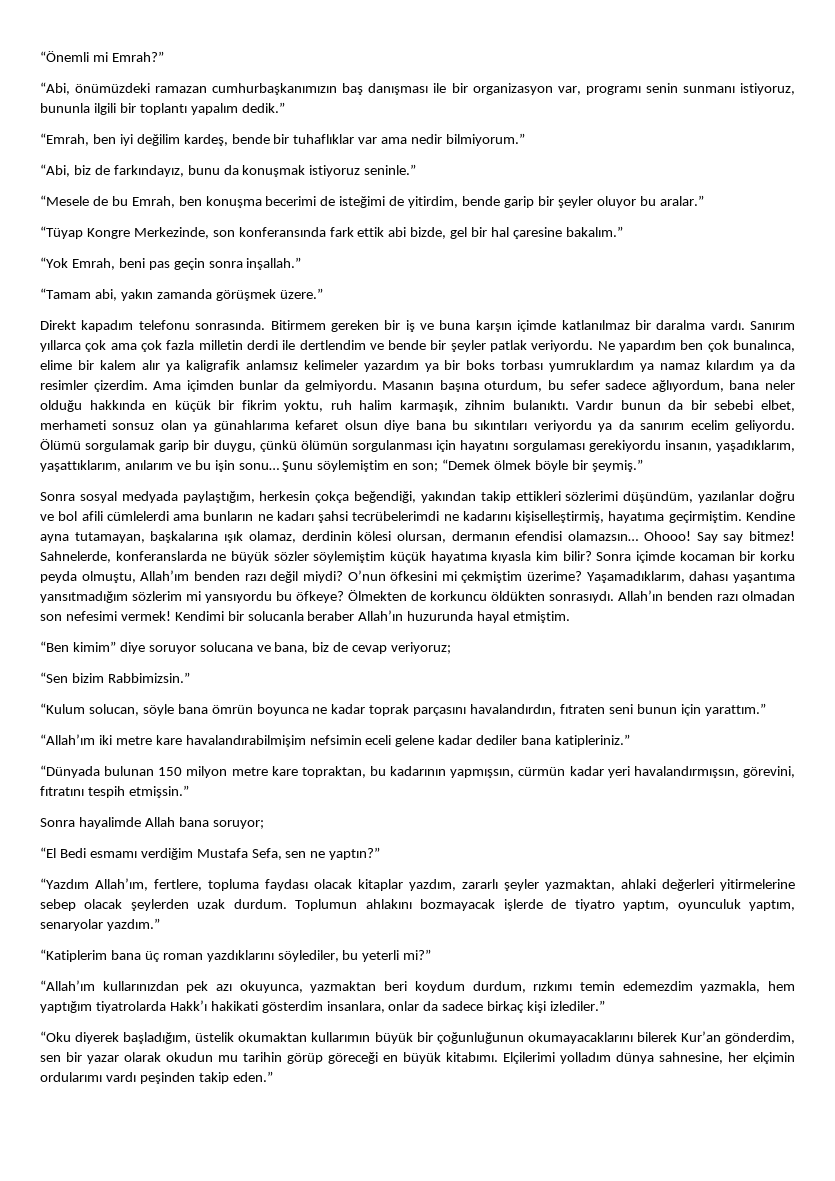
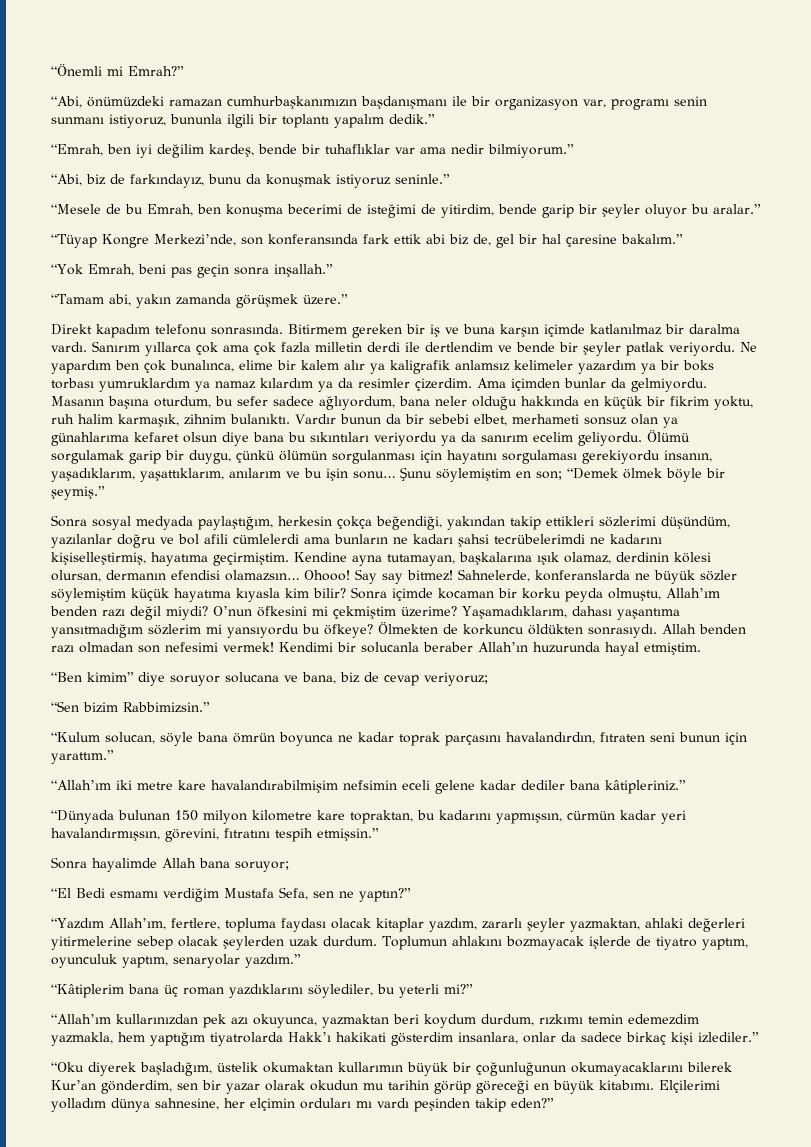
[342,83,429,95] baş danışması -> [361,96,447,109] başdanışmanı
[133,227,209,239] Merkezinde, -> [154,234,236,246] Merkezi’nde,
[410,227,447,239] bizde, -> [449,234,491,246] biz de,
[618,590,663,601] Allah’ın -> [662,624,696,634] Allah
[555,734,631,747] katipleriniz.” -> [605,780,686,794] kâtipleriniz.”
[231,767,268,776] metre -> [252,810,312,821] kilometre
[390,766,447,776] kadarının -> [439,810,491,820] kadarını
[40,949,107,962] “Katiplerim -> [51,984,124,998] “Kâtiplerim
[40,1072,102,1082] ordularımı -> [300,1098,372,1109] orduları mı
[232,1071,273,1082] eden.” -> [511,1098,554,1108] eden?”

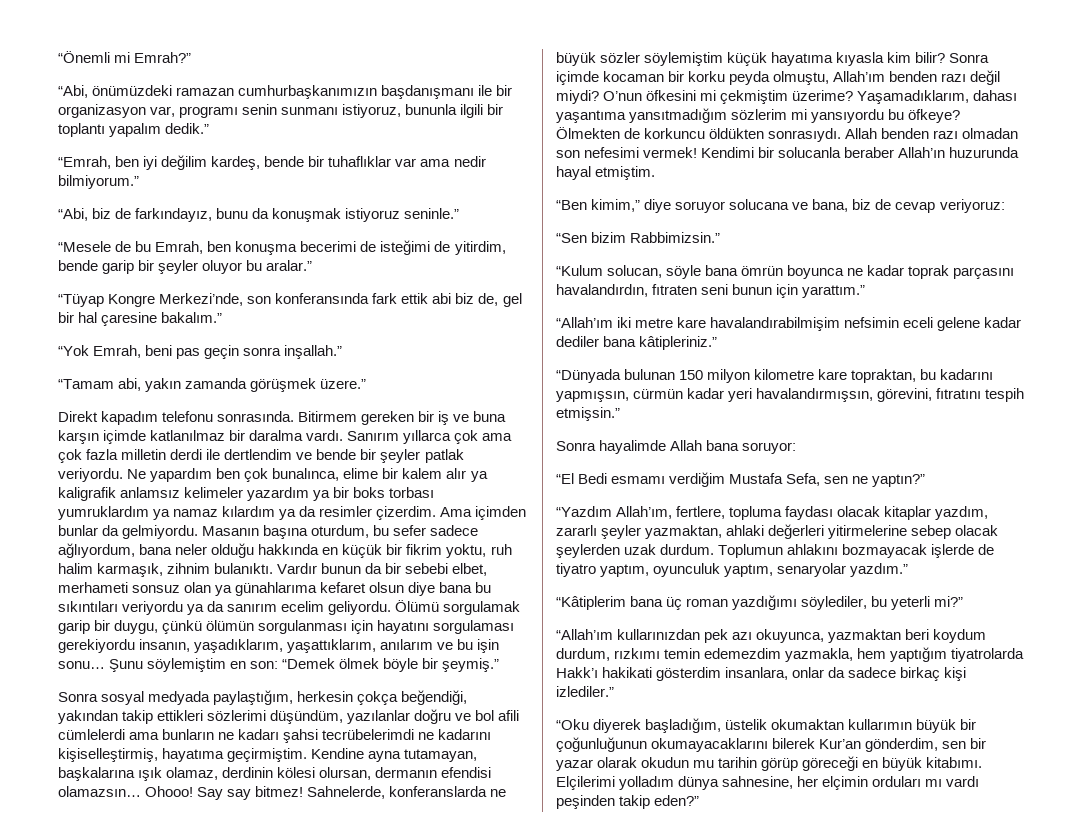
[536,471,562,480] son; -> [250,661,279,669] son:
[87,672,134,682] kimim” -> [591,199,641,212] kimim,”
[424,672,488,686] veriyoruz; -> [939,199,1005,213] veriyoruz:
[235,861,289,872] soruyor; -> [742,442,797,454] soruyor:
[229,984,303,998] yazdıklarını -> [732,595,798,610] yazdığımı

